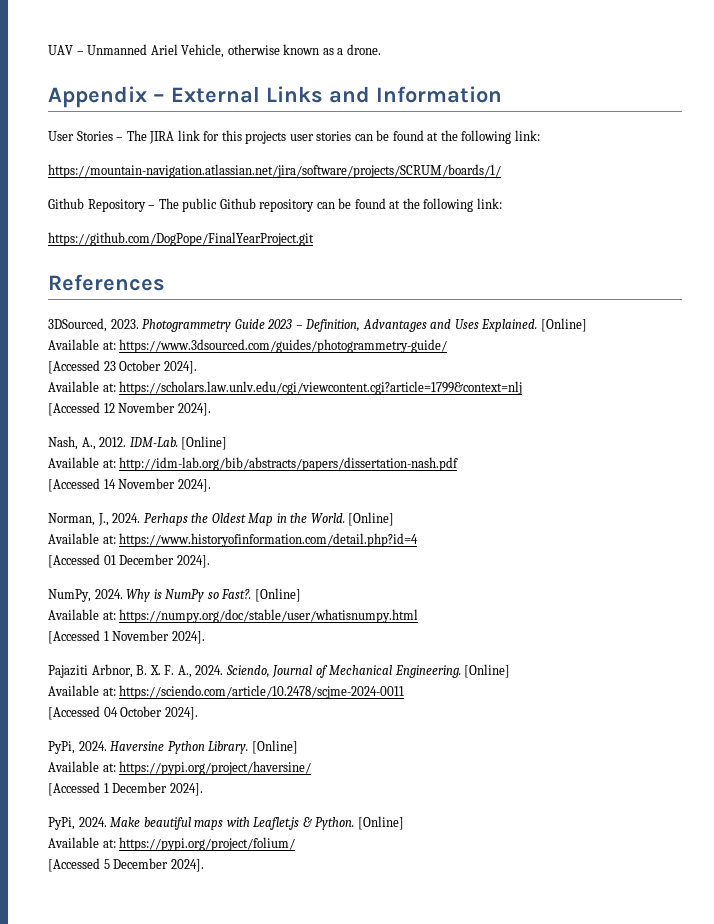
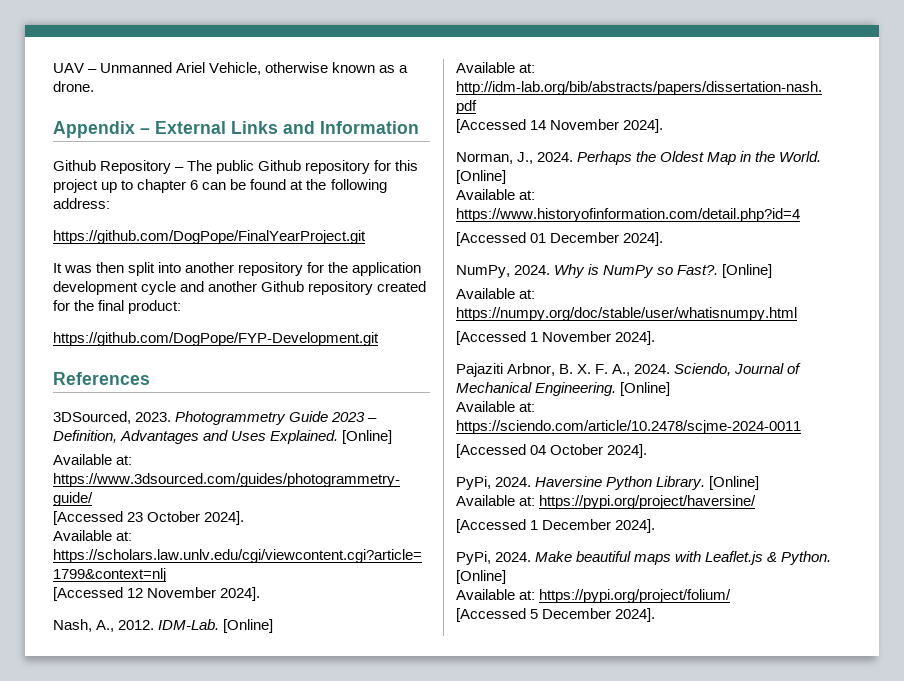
[48,130,540,144] [48,164,501,178] // User Stories – The JIRA link for this projects user stories can be found at the following link: // https://mountain-navigation.atlassian.net/jira/software/projects/SCRUM/boards/1/ -> (419, 127) none
[316,198,502,212] can be found at the following link: -> [374,160,419,171] [53,179,387,193] [53,198,110,209] for this project up to chapter 6 can be found at the following address:
(314, 239) none -> [53,262,422,276] [53,281,427,295] [53,300,182,314] [53,332,379,346] // It was then split into another repository for the application development cycle and another Github repository created for the final product: // https://github.com/DogPope/FYP-Development.git

